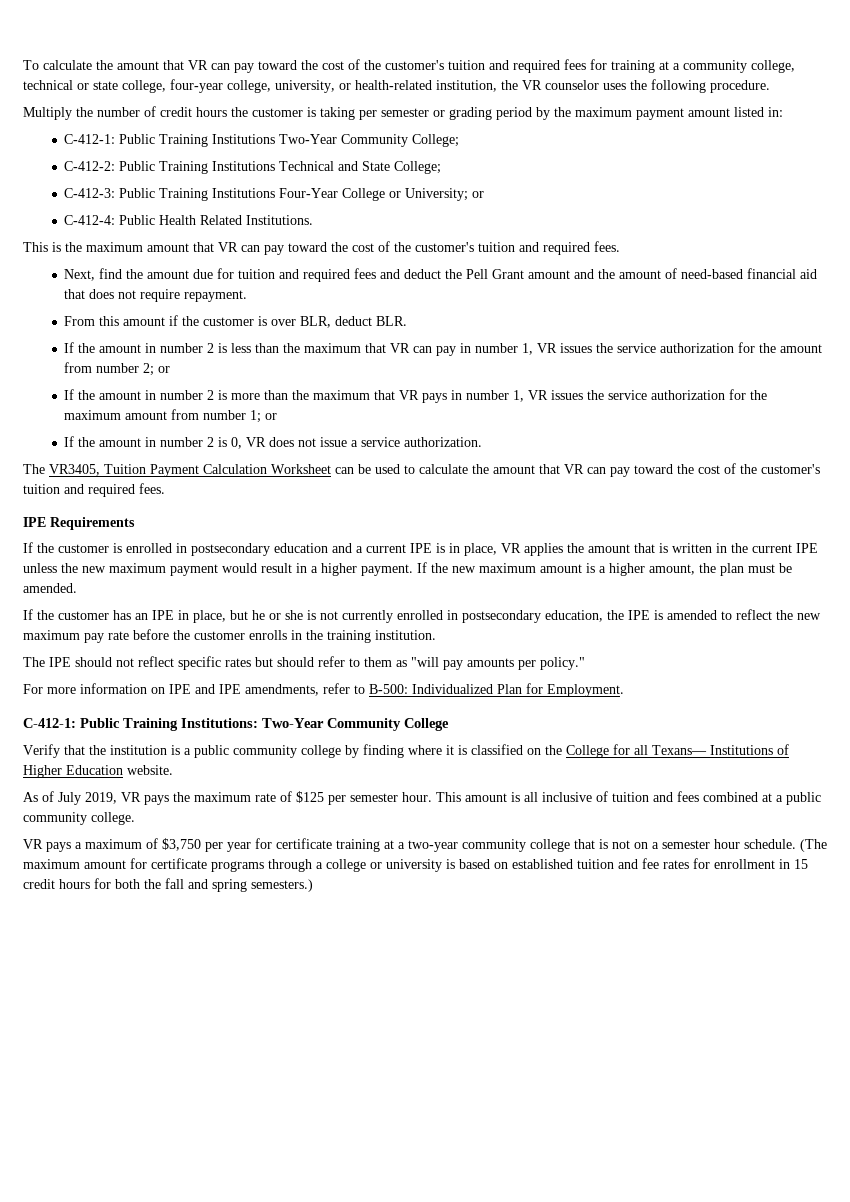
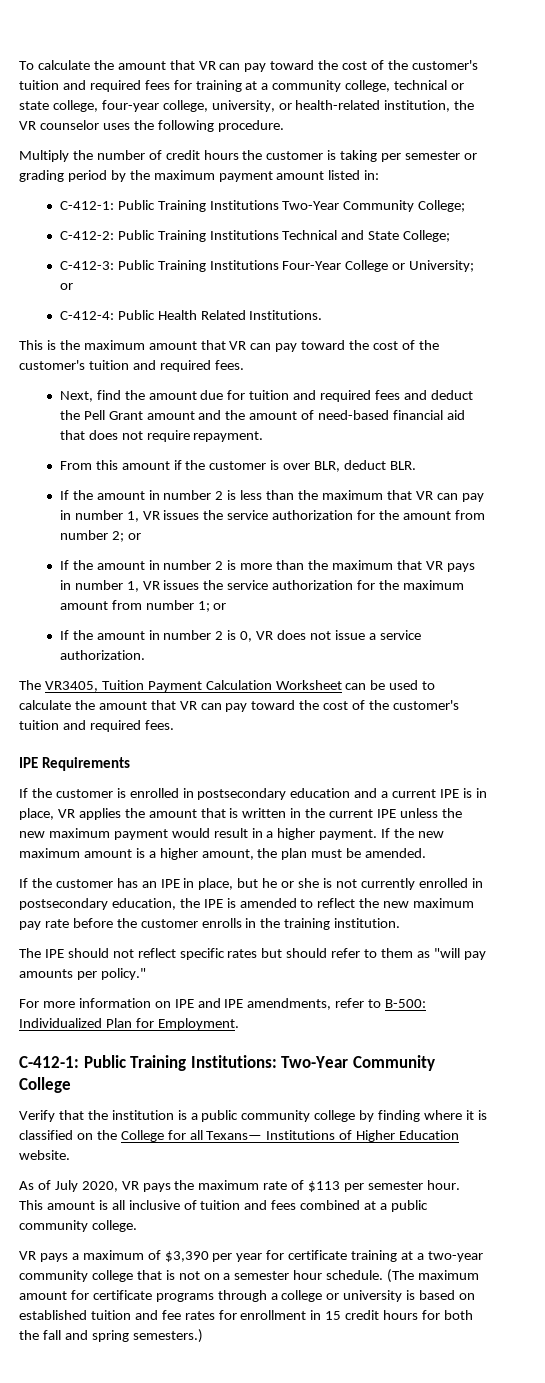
[85,792,117,804] 2019, -> [81,1181,118,1192] 2020,
[296,791,324,803] $125 -> [308,1181,341,1192] $113
[162,838,201,851] $3,750 -> [164,1251,209,1262] $3,390

